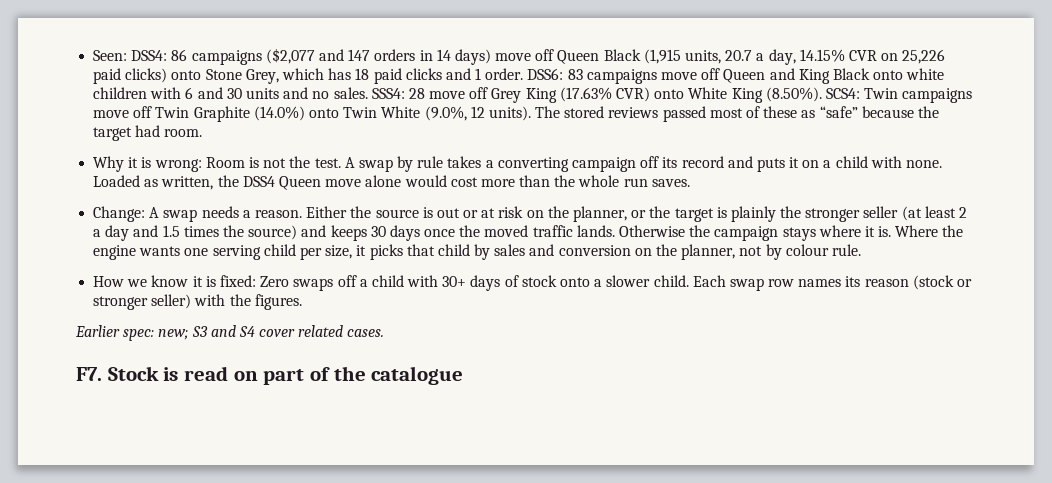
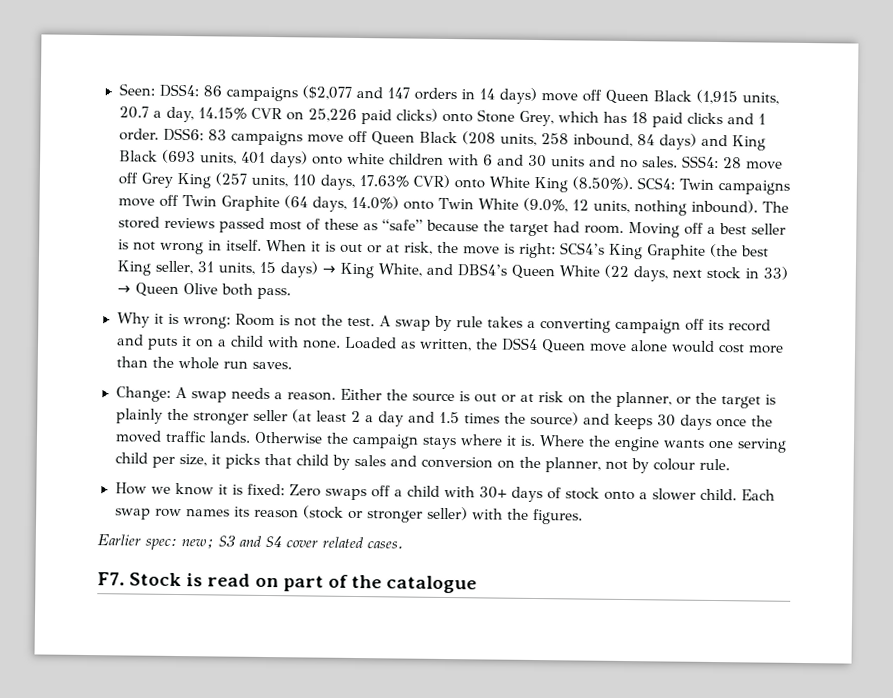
[769,68,870,84] and King Black -> [419,131,767,151] [118,149,308,168] Black (208 units, 258 inbound, 84 days) and King Black (693 units, 401 days)
[559,87,612,102] (17.63% -> [214,172,409,190] (257 units, 110 days, 17.63%
[253,106,305,121] (14.0%) -> [284,195,400,212] (64 days, 14.0%)
[488,106,531,121] units). -> [593,199,759,216] units, nothing inbound).
(203, 133) none -> [627,222,786,238] [117,239,769,260] [116,260,788,282] [116,282,291,300] Moving off a best seller is not wrong in itself. When it is out or at risk, the move is right: SCS4’s King Graphite (the best King seller, 31 units, 15 days) → King White, and DBS4’s Queen White (22 days, next stock in 33) → Queen Olive both pass.

